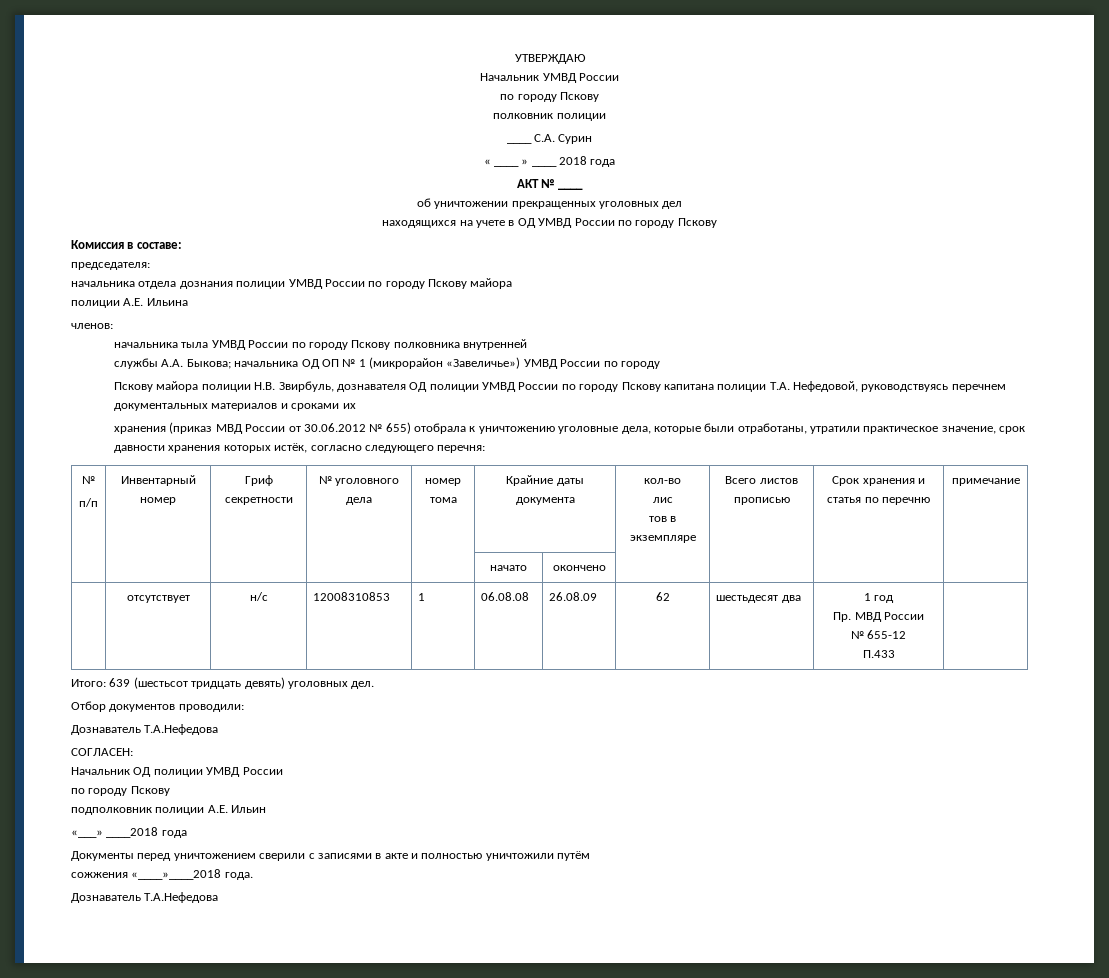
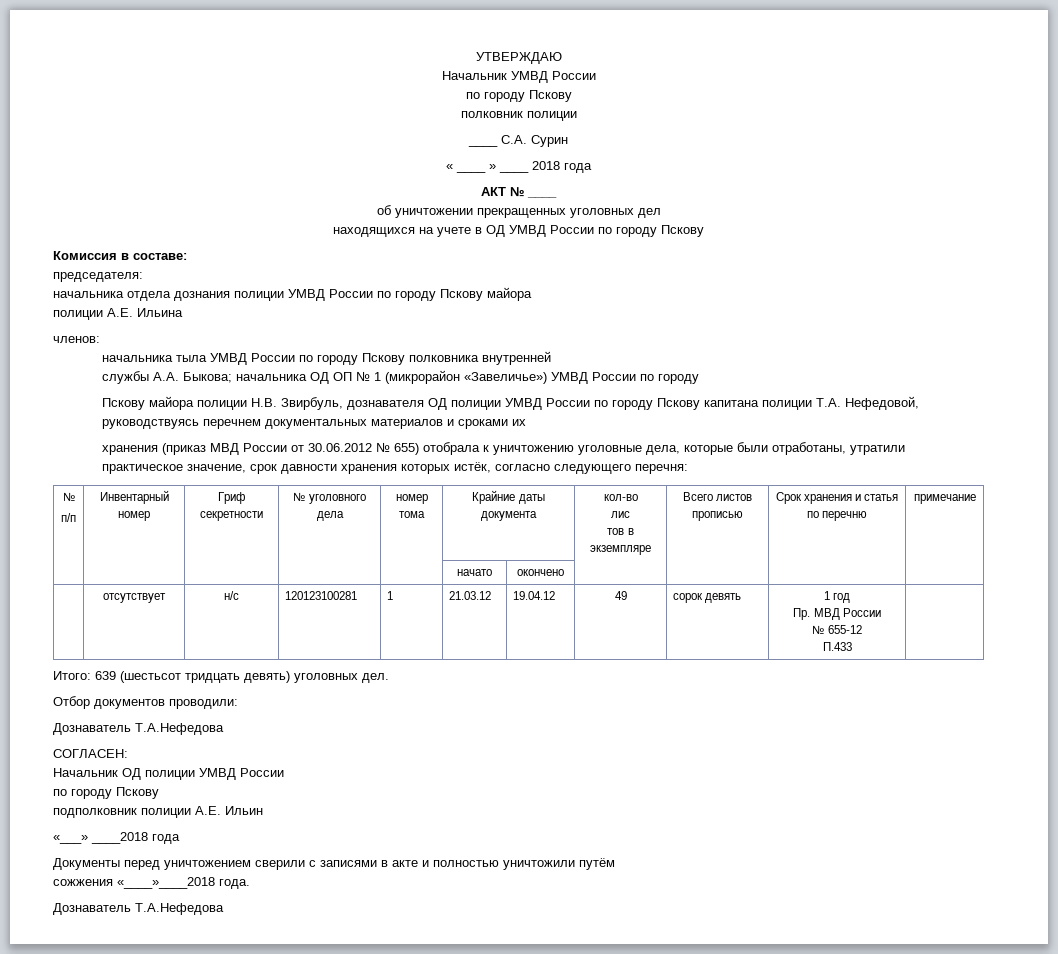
[313,592,391,601] [418,593,426,601] [481,592,530,601] [549,592,598,601] [655,592,670,601] [716,595,801,603] 12008310853 | 1 | 06.08.08 | 26.08.09 | 62 | шестьдесят два -> [285,591,358,600] [387,591,394,600] [449,591,492,600] [513,591,556,600] [614,591,627,600] [673,593,742,603] 120123100281 | 1 | 21.03.12 | 19.04.12 | 49 | сорок девять

